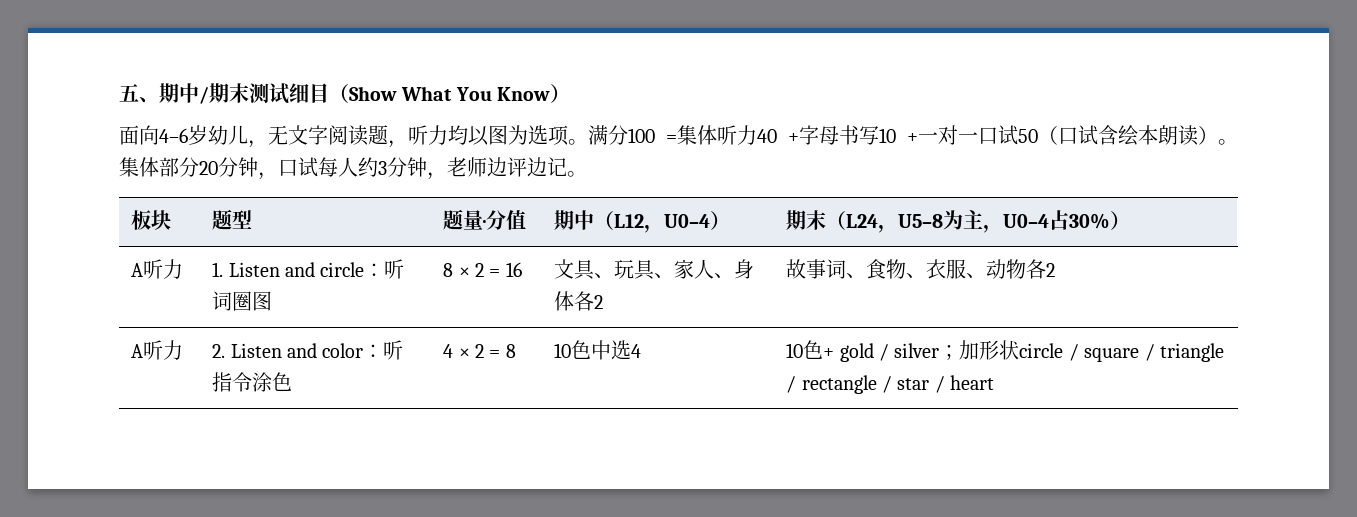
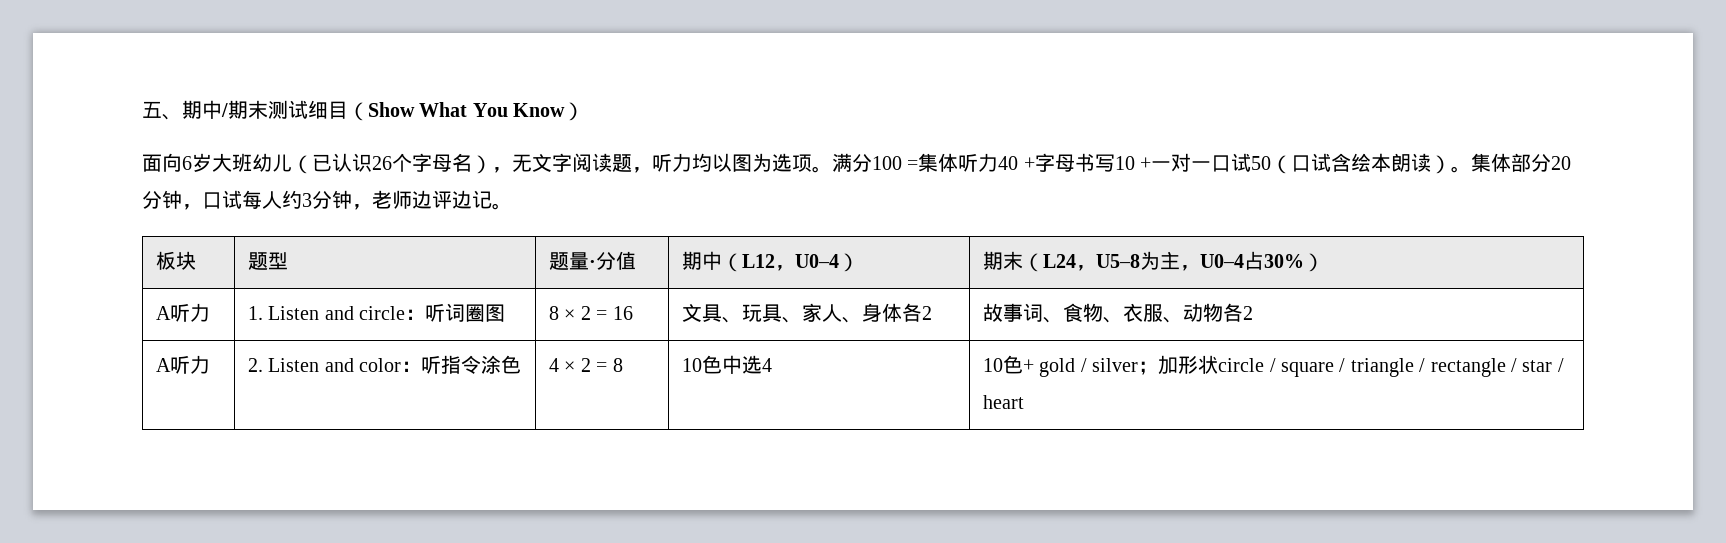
[159,125,248,145] 4–6岁幼儿 -> [182,153,492,174] 6岁大班幼儿（已认识26个字母名）

